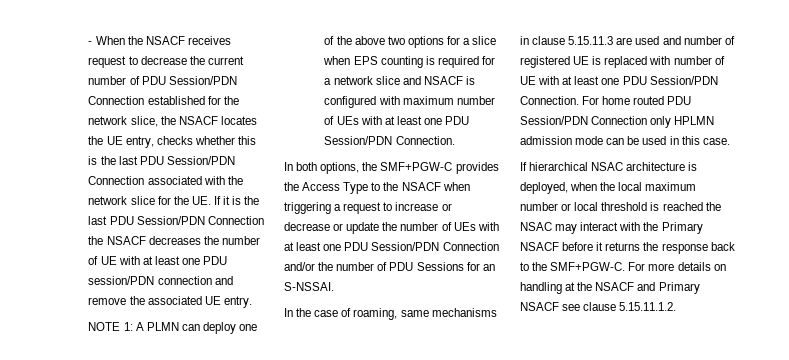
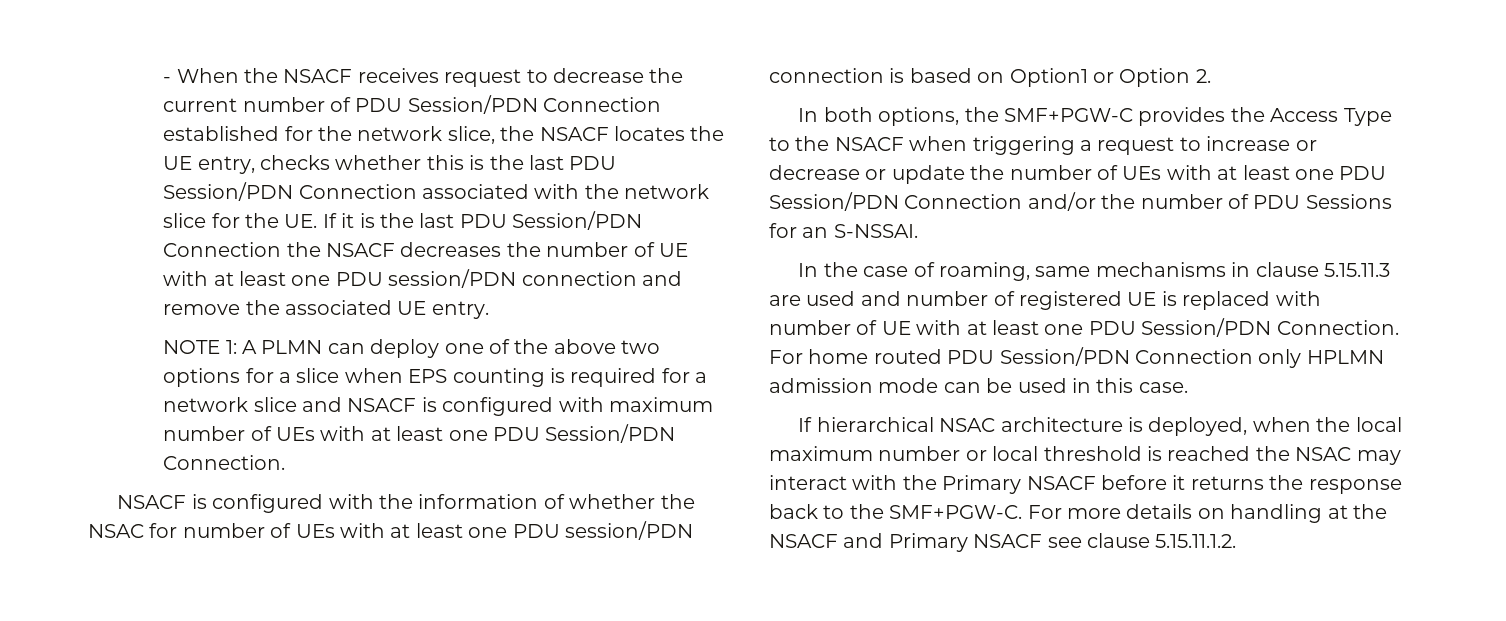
(455, 140) none -> [117,494,695,513] [88,521,693,540] [769,68,1211,87] // NSACF is configured with the information of whether the NSAC for number of UEs with at least one PDU session/PDN connection is based on Option1 or Option 2.

